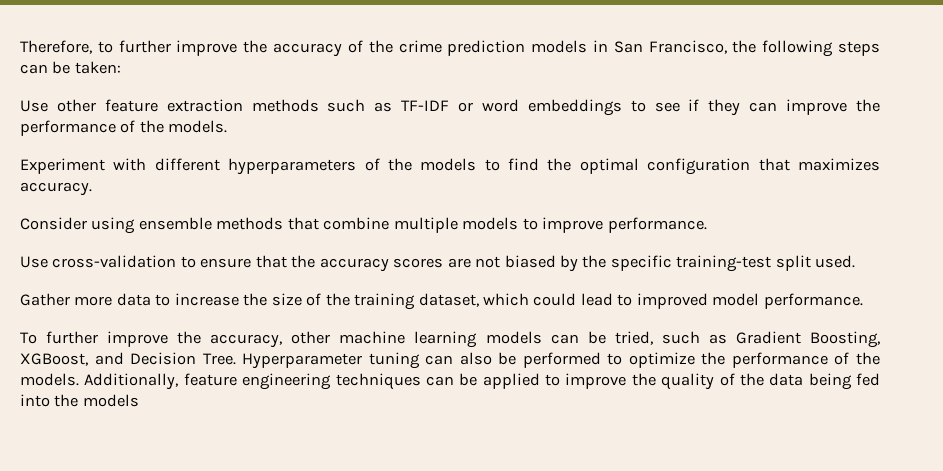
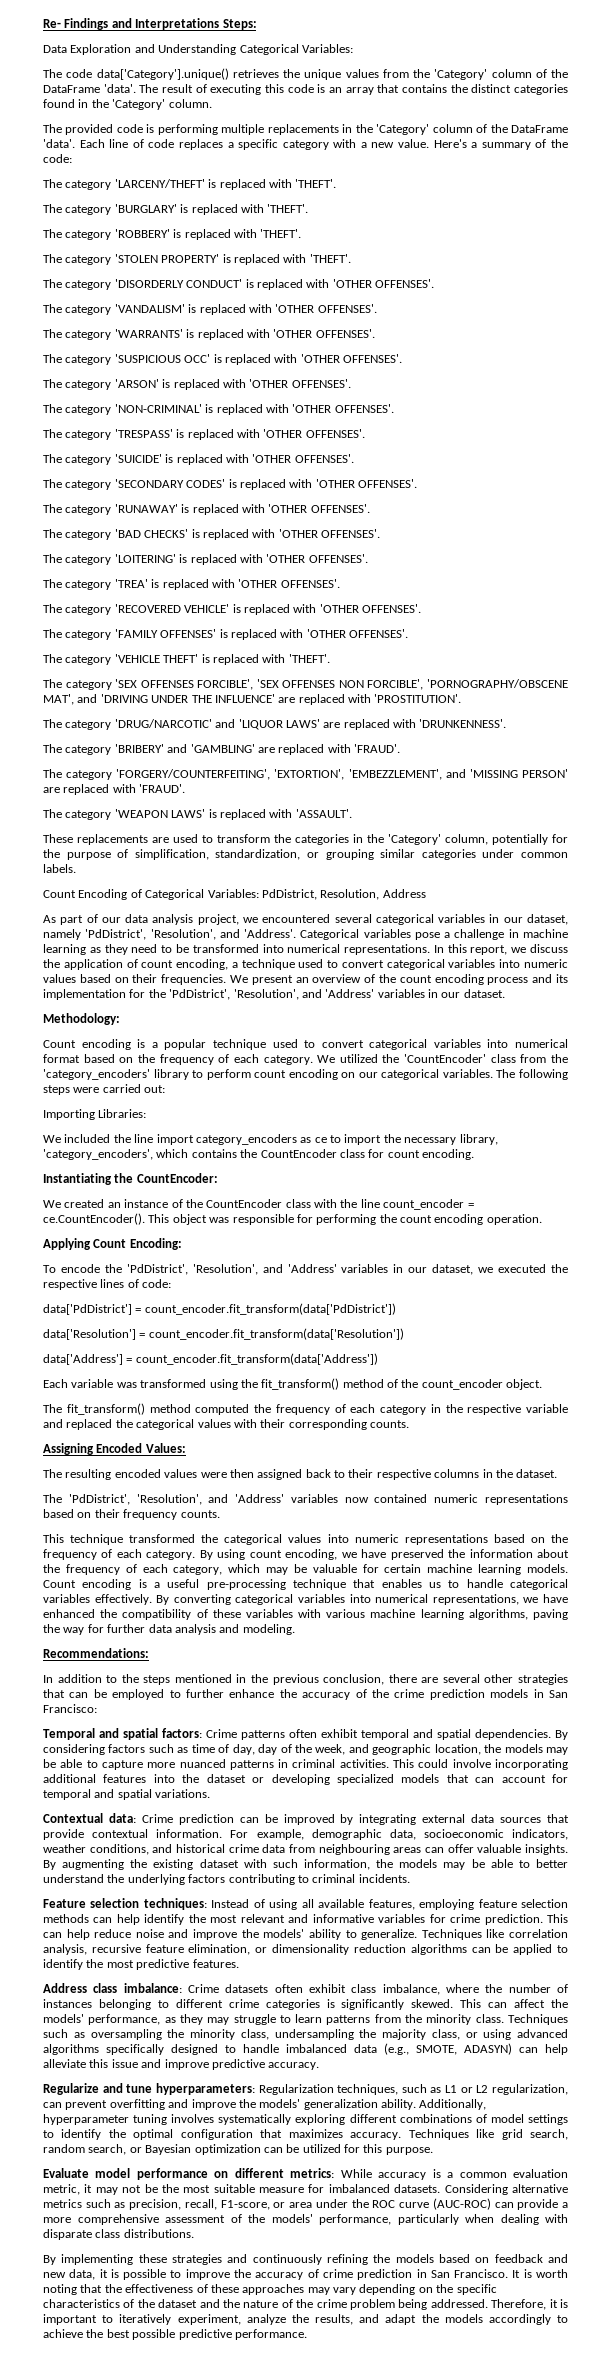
[20,40,92,54] Therefore, -> [43,18,257,30] [43,44,353,55] [43,68,568,80] [43,84,569,95] [43,99,212,110] [43,124,568,135] [43,139,568,150] [43,154,72,163] [43,179,337,190] [43,204,309,215] [43,229,302,240] [43,254,351,265] [43,279,434,290] [43,304,377,315] [43,329,375,340] [43,354,402,365] [43,379,351,390] [43,404,394,415] [43,429,365,440] [43,454,354,465] [43,479,417,490] [43,504,370,515] [43,529,380,540] [43,554,368,565] [43,579,340,590] [43,604,421,615] [43,629,408,640] [43,654,330,665] [43,679,568,690] [43,694,462,705] [43,719,507,730] [43,744,400,755] [43,769,569,780] [43,784,186,795] [43,809,352,820] [43,834,568,845] [43,849,569,860] [43,864,76,873] [43,889,426,900] [43,914,568,925] [43,929,568,940] [43,944,568,955] [43,959,568,970] [43,974,569,985] [43,989,505,1000] [43,1013,120,1025] [43,1039,568,1050] [43,1054,569,1065] [43,1069,568,1080] [43,1084,166,1095] [43,1109,147,1120] [43,1134,498,1145] [43,1149,474,1160] [43,1173,218,1185] [43,1199,474,1210] [43,1213,542,1225] [43,1238,182,1250] [43,1264,568,1275] [43,1279,172,1290] [43,1303,396,1315] [43,1328,404,1340] [43,1353,378,1365] [43,1378,543,1390] [43,1403,568,1415] [43,1419,409,1430] [43,1443,186,1455] [43,1469,558,1480] [43,1494,568,1505] [43,1509,220,1520] [43,1534,568,1545] [43,1549,569,1560] [43,1564,569,1575] [43,1579,568,1590] [43,1594,569,1605] [43,1609,568,1620] [43,1624,295,1635] [43,1648,149,1658] [43,1674,568,1685] [43,1689,165,1700] Re- Findings and Interpretations Steps: // Data Exploration and Understanding Categorical Variables: // The code data['Category'].unique() retrieves the unique values from the 'Category' column of the DataFrame 'data'. The result of executing this code is an array that contains the distinct categories found in the 'Category' column. // The provided code is performing multiple replacements in the 'Category' column of the DataFrame 'data'. Each line of code replaces a specific category with a new value. Here's a summary of the code: // The category 'LARCENY/THEFT' is replaced with 'THEFT'. // The category 'BURGLARY' is replaced with 'THEFT'. // The category 'ROBBERY' is replaced with 'THEFT'. // The category 'STOLEN PROPERTY' is replaced with 'THEFT'. // The category 'DISORDERLY CONDUCT' is replaced with 'OTHER OFFENSES'. // The category 'VANDALISM' is replaced with 'OTHER OFFENSES'. // The category 'WARRANTS' is replaced with 'OTHER OFFENSES'. // The category 'SUSPICIOUS OCC' is replaced with 'OTHER OFFENSES'. // The category 'ARSON' is replaced with 'OTHER OFFENSES'. // The category 'NON-CRIMINAL' is replaced with 'OTHER OFFENSES'. // The category 'TRESPASS' is replaced with 'OTHER OFFENSES'. // The category 'SUICIDE' is replaced with 'OTHER OFFENSES'. // The category 'SECONDARY CODES' is replaced with 'OTHER OFFENSES'. // The category 'RUNAWAY' is replaced with 'OTHER OFFENSES'. // The category 'BAD CHECKS' is replaced with 'OTHER OFFENSES'. // The category 'LOITERING' is replaced with 'OTHER OFFENSES'. // The category 'TREA' is replaced with 'OTHER OFFENSES'. // The category 'RECOVERED VEHICLE' is replaced with 'OTHER OFFENSES'. // The category 'FAMILY OFFENSES' is replaced with 'OTHER OFFENSES'. // The category 'VEHICLE THEFT' is replaced with 'THEFT'. // The category 'SEX OFFENSES FORCIBLE', 'SEX OFFENSES NON FORCIBLE', 'PORNOGRAPHY/OBSCENE MAT', and 'DRIVING UNDER THE INFLUENCE' are replaced with 'PROSTITUTION'. // The category 'DRUG/NARCOTIC' and 'LIQUOR LAWS' are replaced with 'DRUNKENNESS'. // The category 'BRIBERY' and 'GAMBLING' are replaced with 'FRAUD'. // The category 'FORGERY/COUNTERFEITING', 'EXTORTION', 'EMBEZZLEMENT', and 'MISSING PERSON' are replaced with 'FRAUD'. // The category 'WEAPON LAWS' is replaced with 'ASSAULT'. // These replacements are used to transform the categories in the 'Category' column, potentially for the purpose of simplification, standardization, or grouping similar categories under common labels. // Count Encoding of Categorical Variables: PdDistrict, Resolution, Address // As part of our data analysis project, we encountered several categorical variables in our dataset, namely 'PdDistrict', 'Resolution', and 'Address'. Categorical variables pose a challenge in machine learning as they need to be transformed into numerical representations. In this report, we discuss the application of count encoding, a technique used to convert categorical variables into numeric values based on their frequencies. We present an overview of the count encoding process and its implementation for the 'PdDistrict', 'Resolution', and 'Address' variables in our dataset. // Methodology: // Count encoding is a popular technique used to convert categorical variables into numerical format based on the frequency of each category. We utilized the 'CountEncoder' class from the 'category_encoders' library to perform count encoding on our categorical variables. The following steps were carried out: // Importing Libraries: // We included the line import category_encoders as ce to import the necessary library, 'category_encoders', which contains the CountEncoder class for count encoding. // Instantiating the CountEncoder: // We created an instance of the CountEncoder class with the line count_encoder = ce.CountEncoder(). This object was responsible for performing the count encoding operation. // Applying Count Encoding: // To encode the 'PdDistrict', 'Resolution', and 'Address' variables in our dataset, we executed the respective lines of code: // data['PdDistrict'] = count_encoder.fit_transform(data['PdDistrict']) // data['Resolution'] = count_encoder.fit_transform(data['Resolution']) // data['Address'] = count_encoder.fit_transform(data['Address']) // Each variable was transformed using the fit_transform() method of the count_encoder object. // The fit_transform() method computed the frequency of each category in the respective variable and replaced the categorical values with their corresponding counts. // Assigning Encoded Values: // The resulting encoded values were then assigned back to their respective columns in the dataset. // The 'PdDistrict', 'Resolution', and 'Address' variables now contained numeric representations based on their frequency counts. // This technique transformed the categorical values into numeric representations based on the frequency of each category. By using count encoding, we have preserved the information about the frequency of each category, which may be valuable for certain machine learning models. Count encoding is a useful pre-processing technique that enables us to handle categorical variables effectively. By converting categorical variables into numerical representations, we have enhanced the compatibility of these variables with various machine learning algorithms, paving the way for further data analysis and modeling. // Recommendations: // In addition to the steps mentioned in the previous conclusion, there are several other strategies that can be employed
[176,40,238,56] improve -> [229,1689,275,1698] enhance
[648,40,880,57] [20,61,121,74] [20,99,880,116] [20,120,228,136] [20,158,540,175] Francisco, the following steps can be taken: // Use other feature extraction methods such as TF-IDF or word embeddings to see if they can improve the performance of the models. // Experiment with different hyperparameters of the models to find -> [43,1704,97,1713] [43,1728,568,1740] [43,1744,568,1755] [43,1759,569,1770] [43,1774,568,1785] [43,1789,211,1800] [43,1813,570,1825] [43,1829,568,1840] [43,1844,568,1855] [43,1859,569,1870] [43,1874,410,1885] [43,1898,568,1910] [43,1914,568,1925] [43,1929,569,1940] [43,1944,568,1955] [43,1959,239,1970] [43,1983,568,1995] [43,1999,569,2010] [43,2014,569,2025] [43,2029,568,2040] [43,2043,568,2055] [43,2059,320,2070] [43,2083,568,2095] [43,2099,487,2110] [43,2114,568,2125] [43,2129,102,2140] Francisco: // Temporal and spatial factors: Crime patterns often exhibit temporal and spatial dependencies. By considering factors such as time of day, day of the week, and geographic location, the models may be able to capture more nuanced patterns in criminal activities. This could involve incorporating additional features into the dataset or developing specialized models that can account for temporal and spatial variations. // Contextual data: Crime prediction can be improved by integrating external data sources that provide contextual information. For example, demographic data, socioeconomic indicators, weather conditions, and historical crime data from neighbouring areas can offer valuable insights. By augmenting the existing dataset with such information, the models may be able to better understand the underlying factors contributing to criminal incidents. // Feature selection techniques: Instead of using all available features, employing feature selection methods can help identify the most relevant and informative variables for crime prediction. This can help reduce noise and improve the models' ability to generalize. Techniques like correlation analysis, recursive feature elimination, or dimensionality reduction algorithms can be applied to identify the most predictive features. // Address class imbalance: Crime datasets often exhibit class imbalance, where the number of instances belonging to different crime categories is significantly skewed. This can affect the models' performance, as they may struggle to learn patterns from the minority class. Techniques such as oversampling the minority class, undersampling the majority class, or using advanced algorithms specifically designed to handle imbalanced data (e.g., SMOTE, ADASYN) can help alleviate this issue and improve predictive accuracy. // Regularize and tune hyperparameters: Regularization techniques, such as L1 or L2 regularization, can prevent overfitting and improve the models' generalization ability. Additionally, hyperparameter tuning involves systematically exploring different combinations of model settings to identify
[20,217,707,234] [20,255,856,272] [20,293,863,310] [20,331,881,348] [20,352,880,369] [20,373,880,390] [20,394,139,407] // Consider using ensemble methods that combine multiple models to improve performance. // Use cross-validation to ensure that the accuracy scores are not biased by the specific training-test split used. // Gather more data to increase the size of the training dataset, which could lead to improved model performance. // To further improve the accuracy, other machine learning models can be tried, such as Gradient Boosting, XGBoost, and Decision Tree. Hyperparameter tuning can also be performed to optimize the performance of the models. Additionally, feature engineering techniques can be applied to improve the quality of the data being fed into the models -> [408,2129,568,2140] [43,2144,433,2155] [43,2168,568,2180] [43,2184,568,2195] [43,2198,568,2210] [43,2214,568,2225] [43,2229,194,2240] [43,2254,568,2265] [43,2269,569,2280] [43,2284,497,2295] [43,2299,568,2310] [43,2314,568,2325] [43,2329,307,2340] Techniques like grid search, random search, or Bayesian optimization can be utilized for this purpose. // Evaluate model performance on different metrics: While accuracy is a common evaluation metric, it may not be the most suitable measure for imbalanced datasets. Considering alternative metrics such as precision, recall, F1-score, or area under the ROC curve (AUC-ROC) can provide a more comprehensive assessment of the models' performance, particularly when dealing with disparate class distributions. // By implementing these strategies and continuously refining the models based on feedback and new data, it is possible to improve the accuracy of crime prediction in San Francisco. It is worth noting that the effectiveness of these approaches may vary depending on the specific characteristics of the dataset and the nature of the crime problem being addressed. Therefore, it is important to iteratively experiment, analyze the results, and adapt the models accordingly to achieve the best possible predictive performance.

